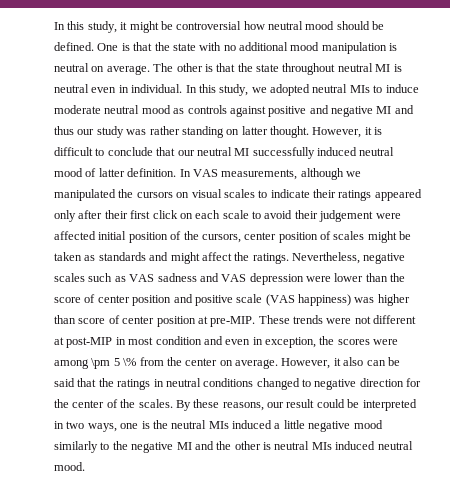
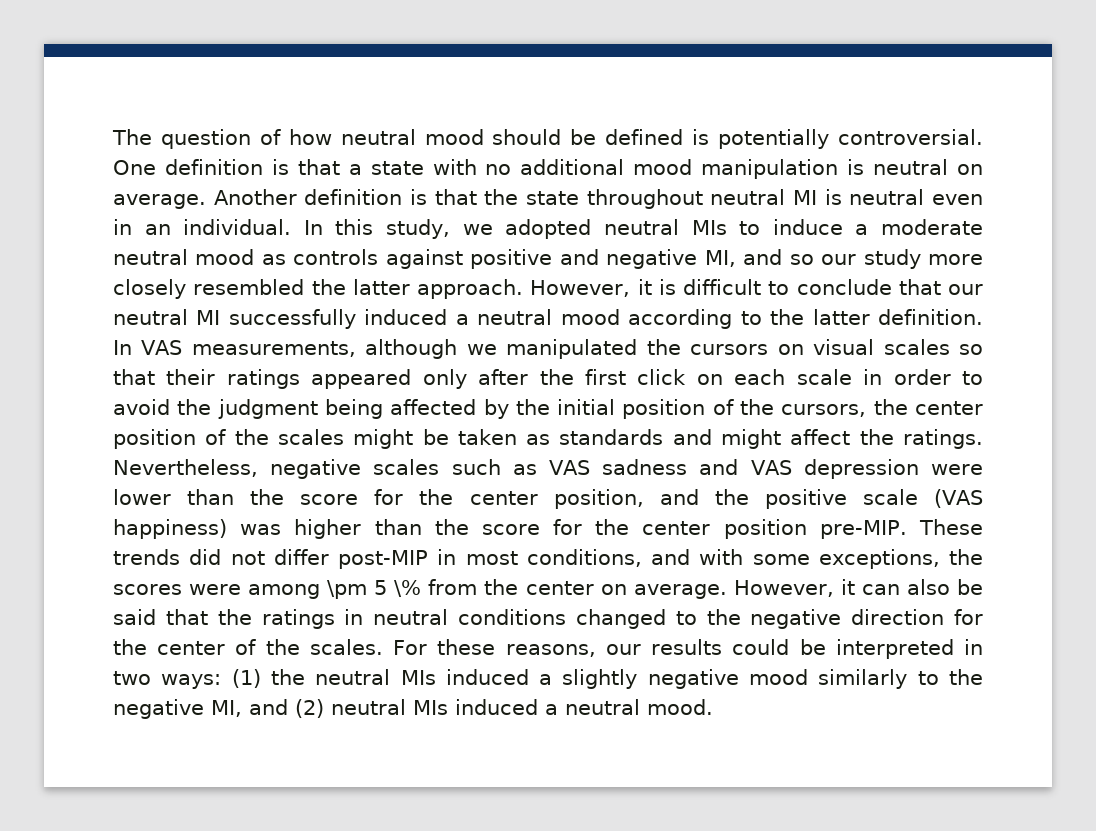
[54,21,242,33] In this study, it might be controversial -> [112,129,281,149] The question of
[54,42,170,51] defined. One is that the -> [605,129,983,149] [113,159,362,175] defined is potentially controversial. One definition is that a
[153,63,203,72] The other -> [213,189,403,205] Another definition
(129, 89) none -> [144,224,171,235] an
(419, 88) none -> [855,224,869,235] a
[376,105,414,114] [54,126,309,138] MI and thus our study was rather standing on latter thought. -> [704,249,983,269] [113,279,523,299] MI, and so our study more closely resembled the latter approach.
[359,147,395,156] [54,168,97,177] neutral mood of -> [455,309,805,329] a neutral mood according to the
[258,189,310,198] to indicate -> [958,344,983,355] [113,369,155,385] so that
[104,210,128,219] their -> [539,369,574,385] the
[252,210,401,222] [54,231,96,240] to avoid their judgement were affected -> [863,369,984,385] [113,399,550,419] in order to avoid the judgment being affected by the
(241, 238) none -> [873,399,908,415] the
(331, 235) none -> [234,429,269,445] the
[84,294,193,306] of center position and -> [374,489,749,509] for the center position, and the
[78,315,208,327] score of center position at -> [434,519,807,539] the score for the center position
[326,315,417,324] [54,336,316,348] were not different at post-MIP in most condition and even in exception, -> [189,549,940,569] did not differ post-MIP in most conditions, and with some exceptions,
[343,357,386,366] also can -> [861,579,950,595] can also
(311, 383) none -> [706,609,741,625] the
[175,400,191,411] By -> [393,640,428,655] For
[286,399,315,408] result -> [651,639,723,655] results
[87,421,150,432] ways, one is -> [161,669,261,689] ways: (1)
[283,420,305,429] little -> [562,669,638,689] slightly
[176,441,376,450] MI and the other is neutral MIs induced -> [211,699,558,718] MI, and (2) neutral MIs induced a

